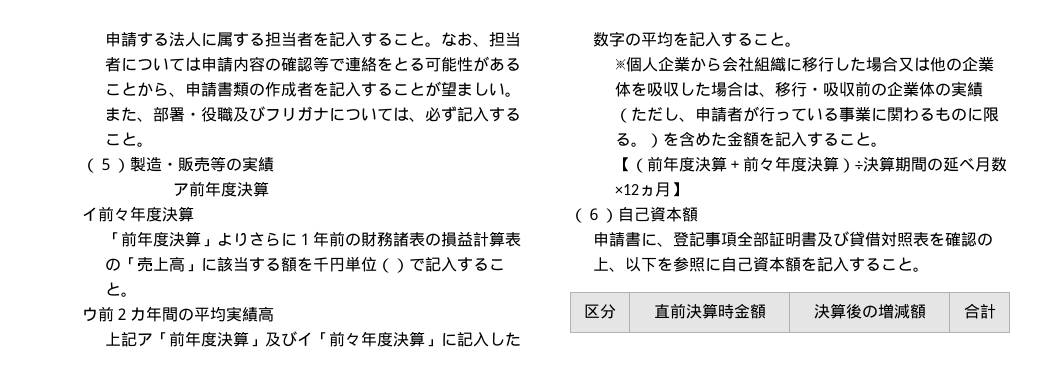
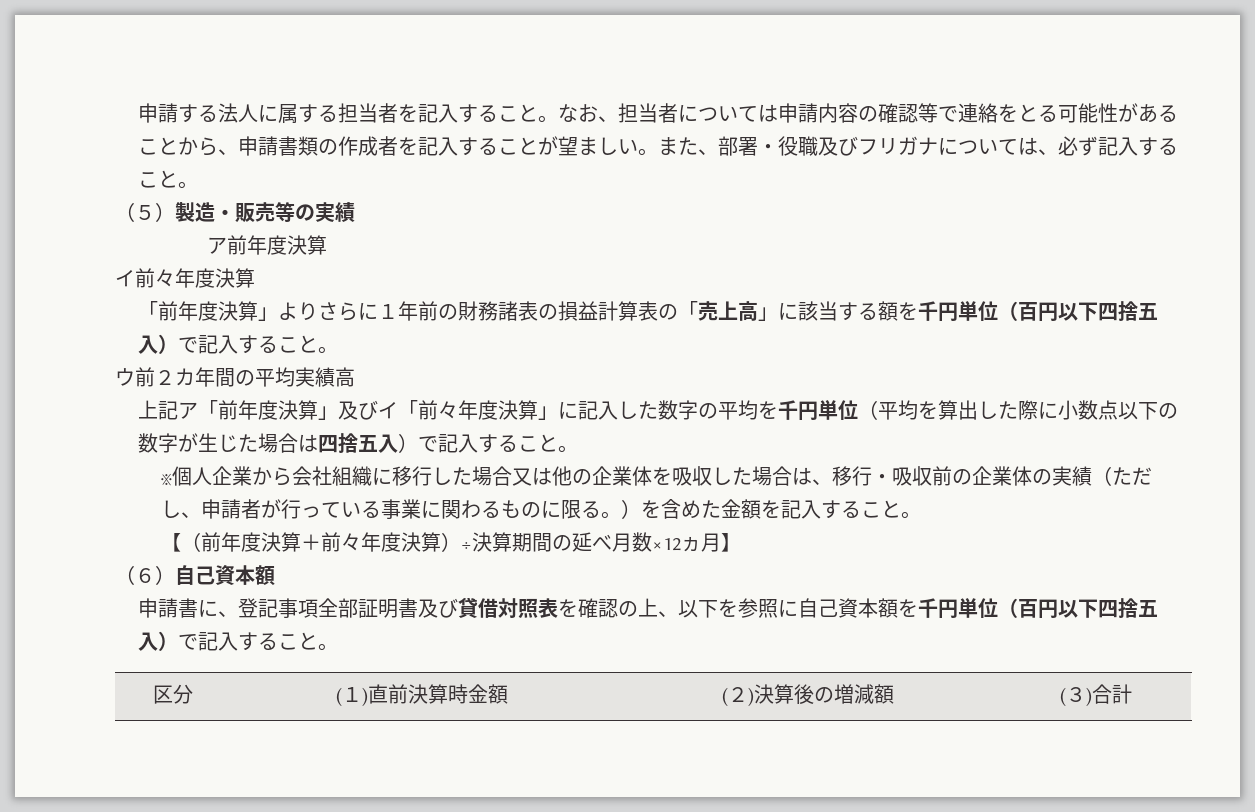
(393, 265) none -> [1018,301,1159,321] [138,335,159,354] 百円以下四捨五入
(689, 39) none -> [778,400,1179,420] [138,433,439,453] 千円単位（平均を算出した際に小数点以下の数字が生じた場合は四捨五入）で
(817, 264) none -> [918,598,1159,618] [138,631,199,651] 千円単位（百円以下四捨五入）で
(616, 311) none -> [336,687,368,707] (１)
(766, 311) none -> [721,687,754,707] (２)
(926, 311) none -> [1060,687,1092,707] (３)

